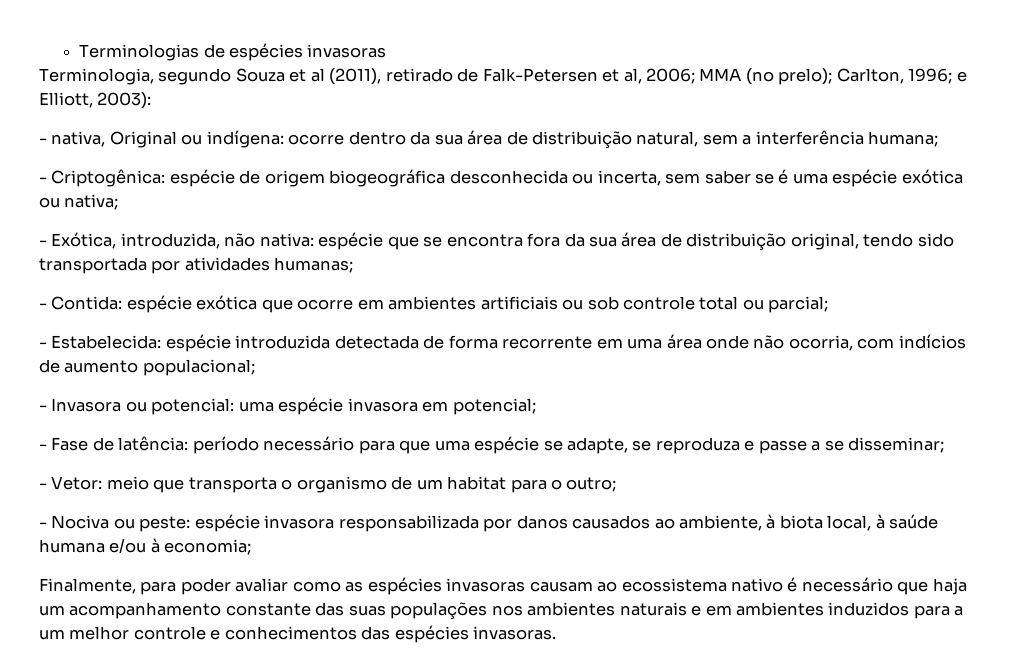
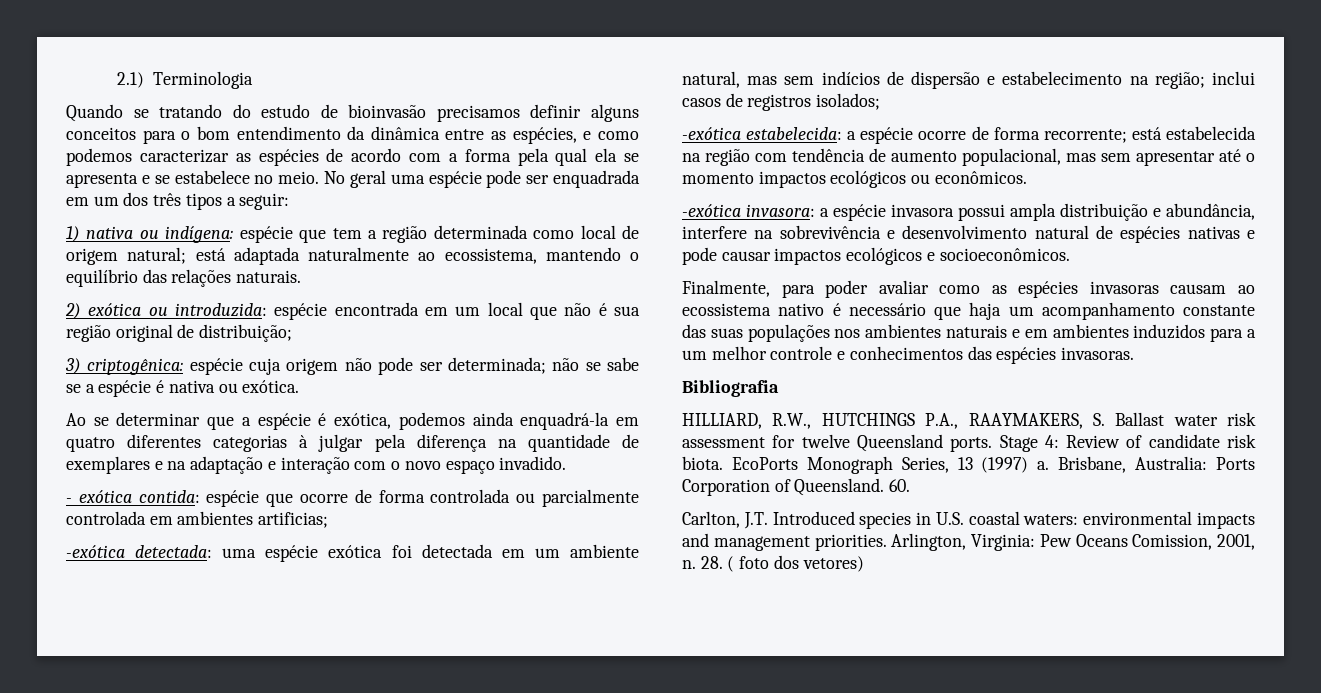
[79,43,387,61] [39,68,967,85] [39,92,152,109] [39,130,939,148] [39,169,963,187] [39,194,119,210] [39,232,954,250] [39,257,354,274] [39,295,829,313] [39,334,966,352] [39,359,255,376] [39,397,536,415] [39,436,945,454] [39,476,617,493] [39,514,939,532] [39,538,252,555] Terminologias de espécies invasoras // Terminologia, segundo Souza et al (2011), retirado de Falk-Petersen et al, 2006; MMA (no prelo); Carlton, 1996; e Elliott, 2003): // - nativa, Original ou indígena: ocorre dentro da sua área de distribuição natural, sem a interferência humana; // - Criptogênica: espécie de origem biogeográfica desconhecida ou incerta, sem saber se é uma espécie exótica ou nativa; // - Exótica, introduzida, não nativa: espécie que se encontra fora da sua área de distribuição original, tendo sido transportada por atividades humanas; // - Contida: espécie exótica que ocorre em ambientes artificiais ou sob controle total ou parcial; // - Estabelecida: espécie introduzida detectada de forma recorrente em uma área onde não ocorria, com indícios de aumento populacional; // - Invasora ou potencial: uma espécie invasora em potencial; // - Fase de latência: período necessário para que uma espécie se adapte, se reproduza e passe a se disseminar; // - Vetor: meio que transporta o organismo de um habitat para o outro; // - Nociva ou peste: espécie invasora responsabilizada por danos causados ao ambiente, à biota local, à saúde humana e/ou à economia; -> [116,71,253,89] [66,104,639,122] [66,126,639,144] [66,148,639,166] [66,170,640,188] [66,192,290,210] [66,225,639,243] [66,247,639,265] [66,269,302,287] [65,302,640,320] [66,324,293,342] [65,357,640,375] [66,380,300,397] [66,412,639,430] [66,434,639,452] [66,456,567,474] [66,489,639,507] [66,511,329,528] [66,544,639,562] [682,71,1255,89] [682,93,881,111] [682,126,1256,144] [682,148,1255,166] [682,170,1027,188] [682,203,1255,221] [682,225,1255,243] [682,247,1070,265] 2.1) Terminologia // Quando se tratando do estudo de bioinvasão precisamos definir alguns conceitos para o bom entendimento da dinâmica entre as espécies, e como podemos caracterizar as espécies de acordo com a forma pela qual ela se apresenta e se estabelece no meio. No geral uma espécie pode ser enquadrada em um dos três tipos a seguir: // 1) nativa ou indígena: espécie que tem a região determinada como local de origem natural; está adaptada naturalmente ao ecossistema, mantendo o equilíbrio das relações naturais. // 2) exótica ou introduzida: espécie encontrada em um local que não é sua região original de distribuição; // 3) criptogênica: espécie cuja origem não pode ser determinada; não se sabe se a espécie é nativa ou exótica. // Ao se determinar que a espécie é exótica, podemos ainda enquadrá-la em quatro diferentes categorias à julgar pela diferença na quantidade de exemplares e na adaptação e interação com o novo espaço invadido. // - exótica contida: espécie que ocorre de forma controlada ou parcialmente controlada em ambientes artificias; // -exótica detectada: uma espécie exótica foi detectada em um ambiente natural, mas sem indícios de dispersão e estabelecimento na região; inclui casos de registros isolados; // -exótica estabelecida: a espécie ocorre de forma recorrente; está estabelecida na região com tendência de aumento populacional, mas sem apresentar até o momento impactos ecológicos ou econômicos. // -exótica invasora: a espécie invasora possui ampla distribuição e abundância, interfere na sobrevivência e desenvolvimento natural de espécies nativas e pode causar impactos ecológicos e socioeconômicos.
(557, 633) none -> [682,380,779,397] [682,412,1256,429] [682,434,1256,452] [682,456,1255,474] [682,478,911,496] [682,511,1255,529] [682,533,1255,551] [682,555,864,572] // Bibliografia // HILLIARD, R.W., HUTCHINGS P.A., RAAYMAKERS, S. Ballast water risk assessment for twelve Queensland ports. Stage 4: Review of candidate risk biota. EcoPorts Monograph Series, 13 (1997) a. Brisbane, Australia: Ports Corporation of Queensland. 60. // Carlton, J.T. Introduced species in U.S. coastal waters: environmental impacts and management priorities. Arlington, Virginia: Pew Oceans Comission, 2001, n. 28. ( foto dos vetores)

